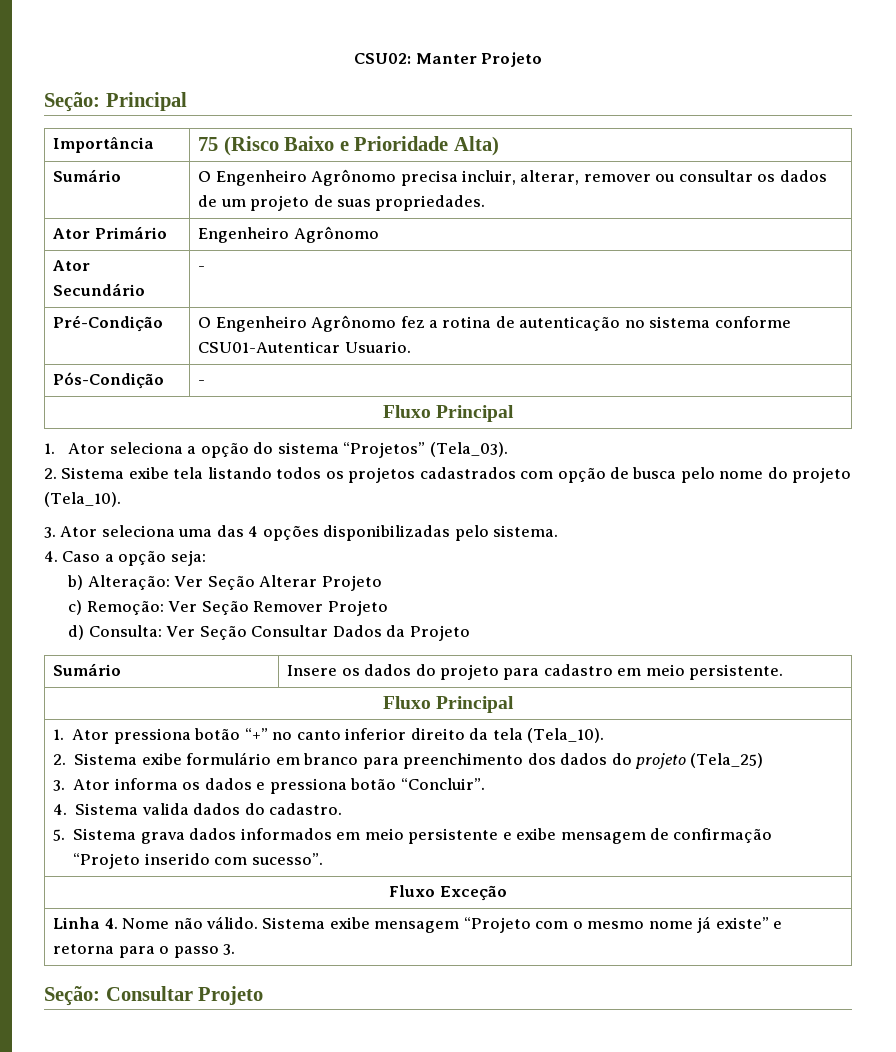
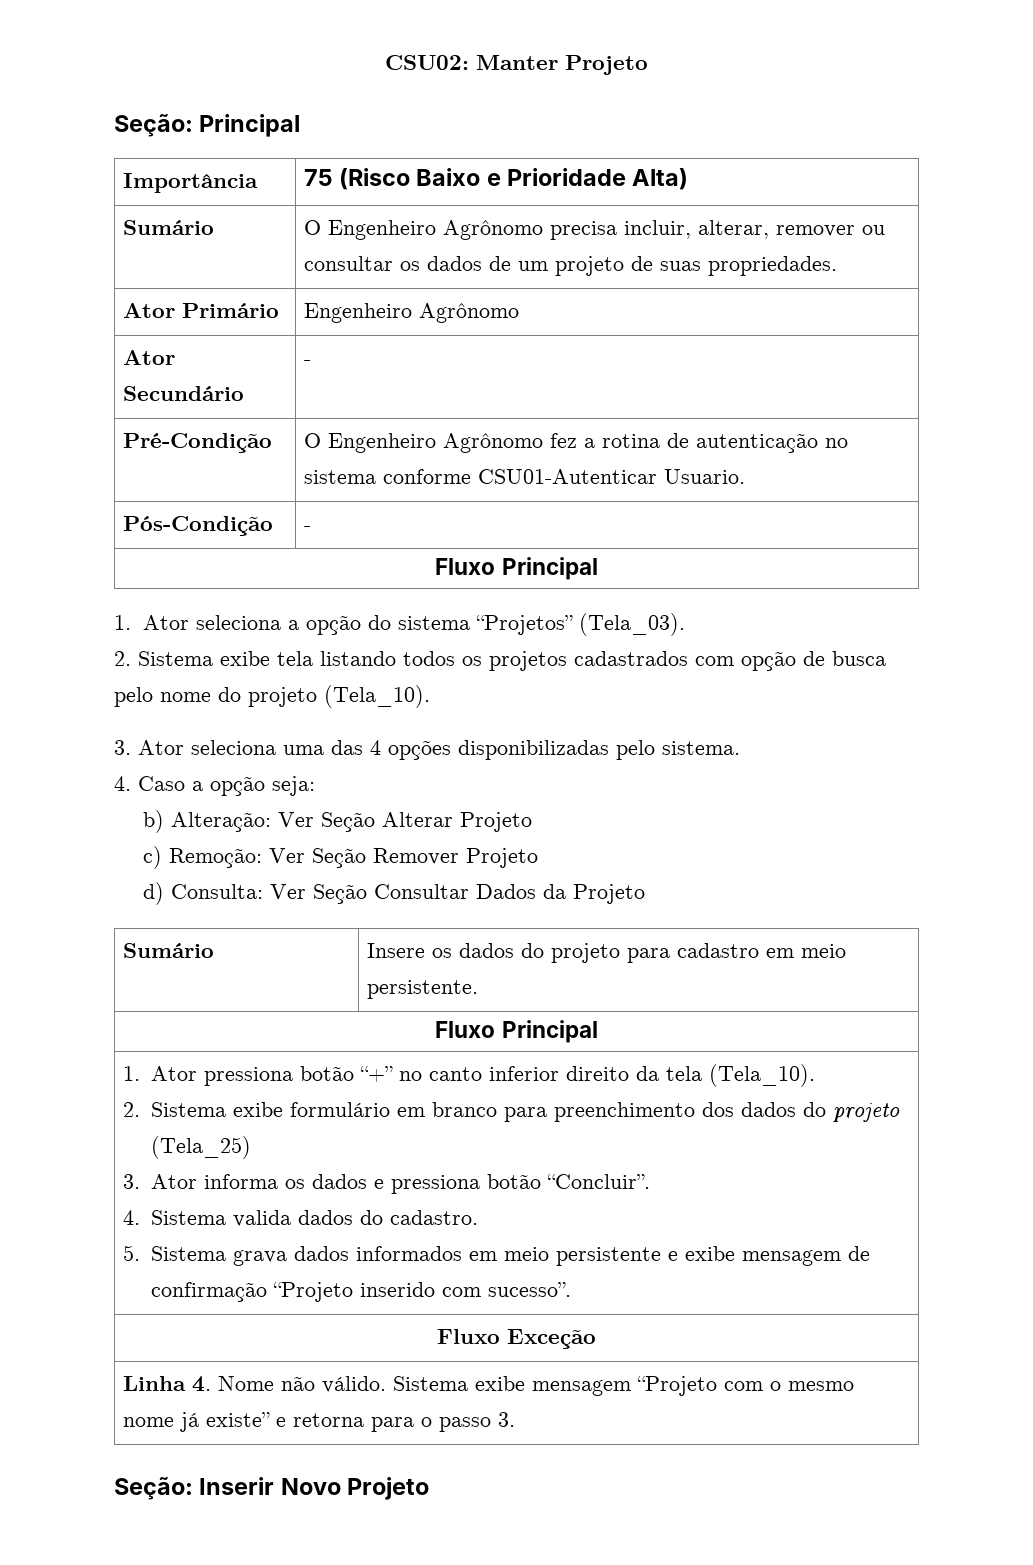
[105,986,193,1001] Consultar -> [199,1477,341,1495] Inserir Novo

